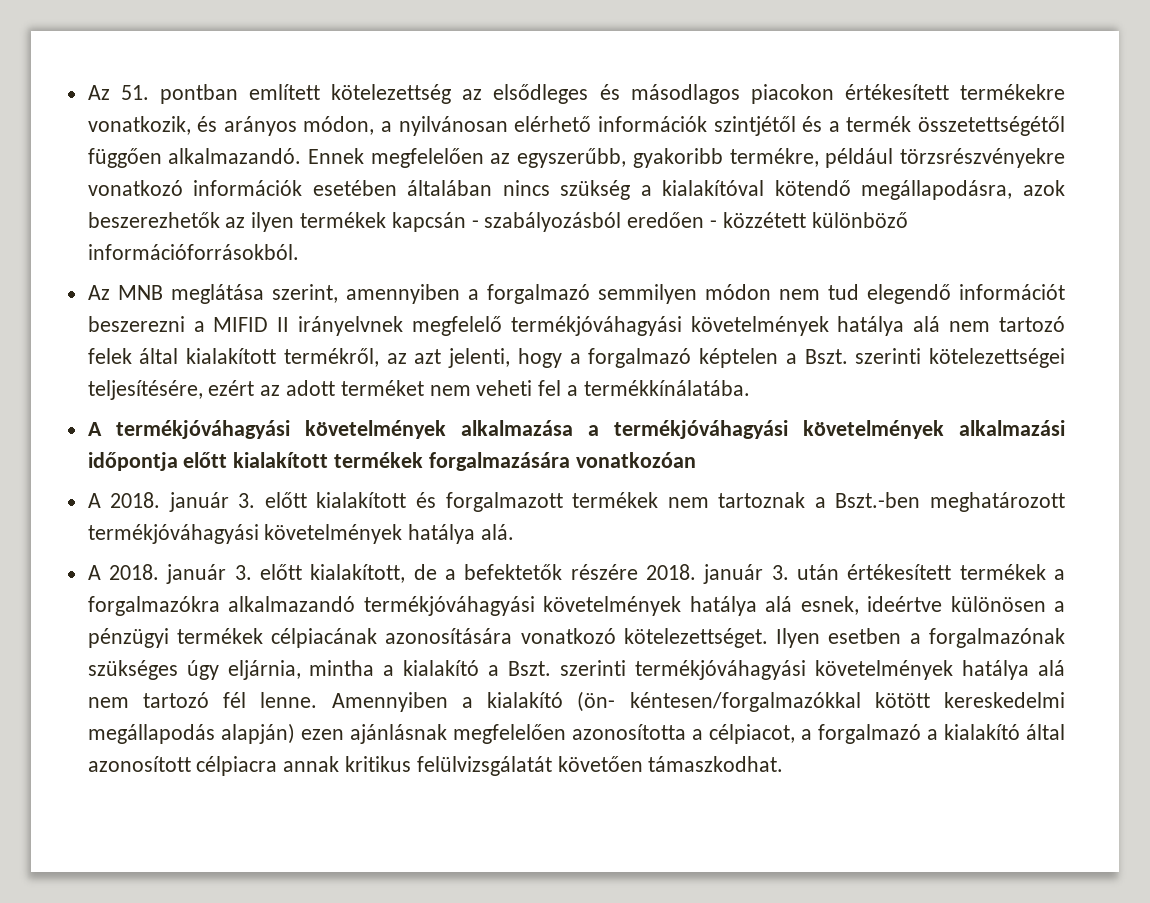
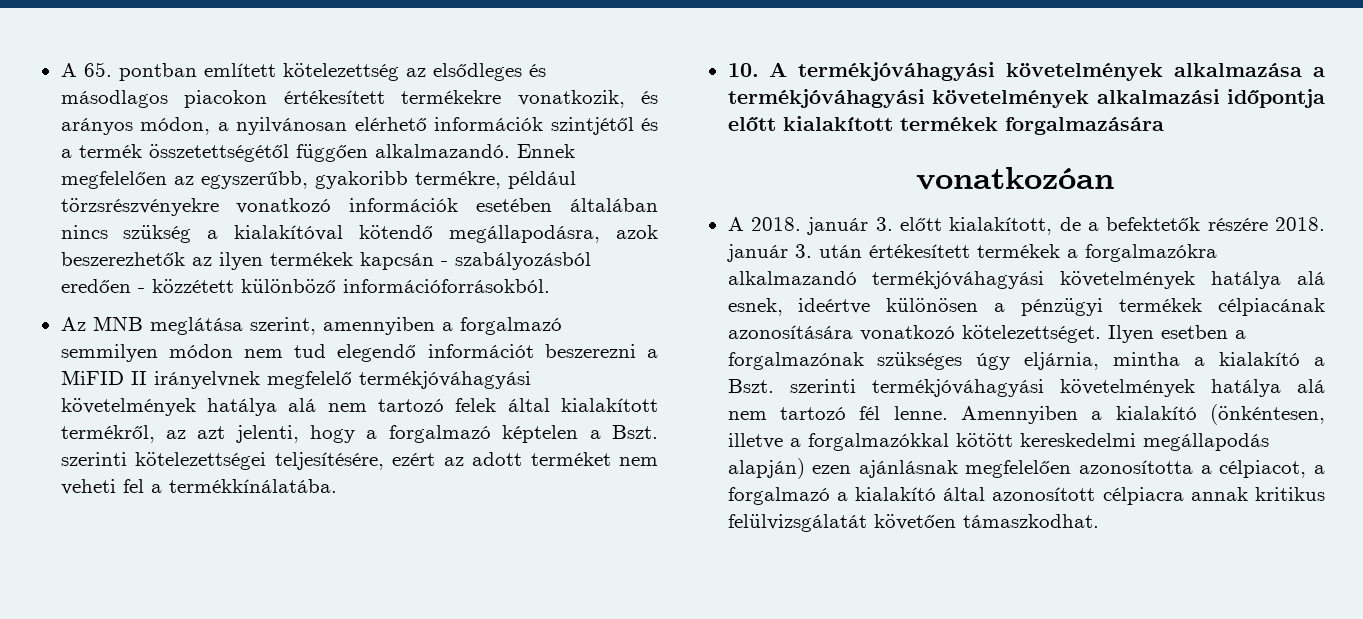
[87,85,149,100] Az 51. -> [60,62,112,77] A 65.
[213,317,269,332] MIFID -> [60,370,124,385] MiFID
(750, 388) none -> [727,63,759,77] 10.
(570, 461) none -> (1164, 126) //
[87,492,1065,512] [87,524,515,544] // A 2018. január 3. előtt kialakított és forgalmazott termékek nem tartoznak a Bszt.-ben meghatározott termékjóváhagyási követelmények hatálya alá. -> (1114, 178) none
[577,691,861,712] (ön- kéntesen/forgalmazókkal -> [1210,404,1325,425] [727,433,949,451] (önkéntesen, illetve a forgalmazókkal

